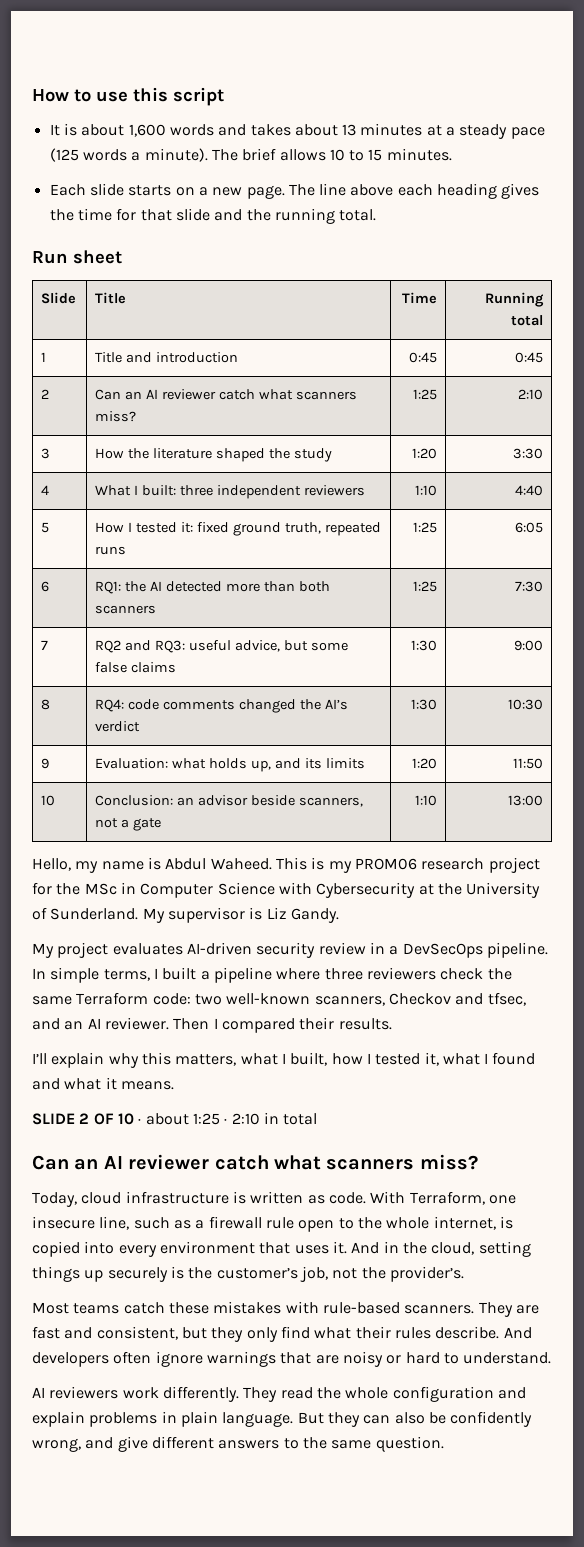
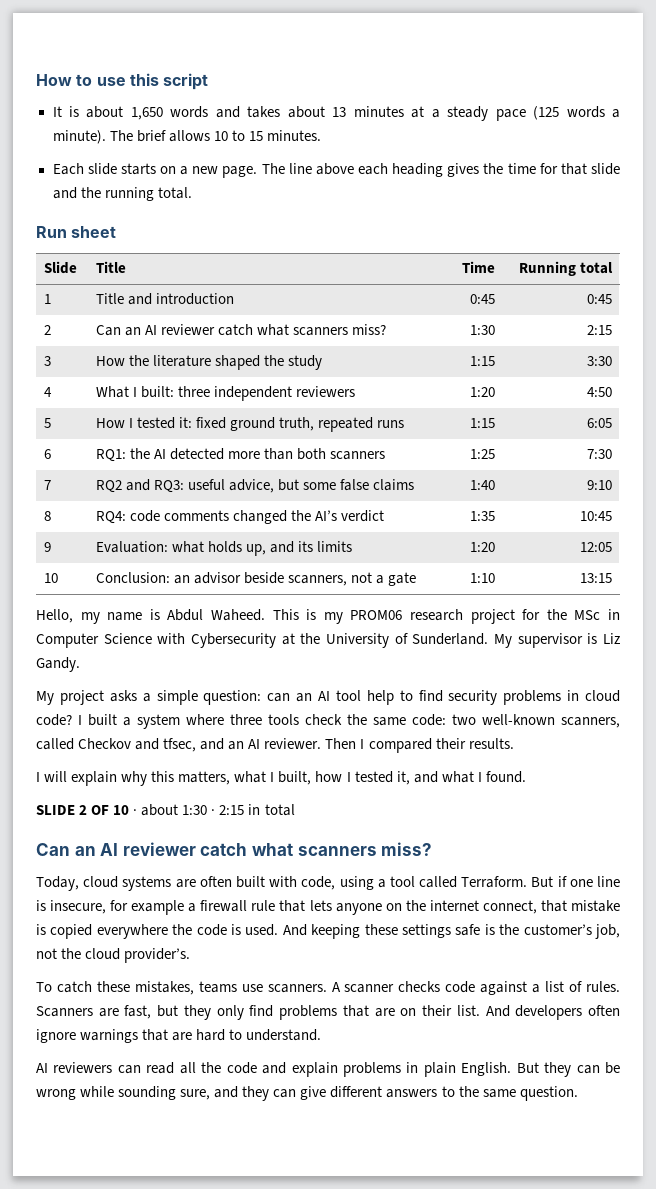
[128,124,166,137] 1,600 -> [130,107,163,120] 1,650
[412,389,437,400] [517,389,543,400] 1:25 | 2:10 -> [470,325,496,335] [587,325,613,335] 1:30 | 2:15
[411,448,437,459] 1:20 -> [470,356,496,366] 1:15
[414,485,437,496] [514,485,543,496] 1:10 | 4:40 -> [470,387,496,397] [587,387,613,397] 1:20 | 4:50
[412,522,437,533] 1:25 -> [470,418,496,428] 1:15
[410,640,437,651] [513,640,543,651] 1:30 | 9:00 -> [470,480,496,490] [587,480,613,490] 1:40 | 9:10
[410,699,437,710] [507,699,543,710] 1:30 | 10:30 -> [470,511,496,521] [580,511,613,521] 1:35 | 10:45
[512,758,543,769] 11:50 -> [580,542,613,552] 12:05
[507,795,543,806] 13:00 -> [580,573,613,583] 13:15
[112,942,548,958] [32,967,150,983] evaluates AI-driven security review in a DevSecOps pipeline. In simple terms, -> [109,690,620,705] [36,714,72,726] asks a simple question: can an AI tool help to find security problems in cloud code?
[213,967,272,983] pipeline -> [137,714,180,729] system
[366,967,436,980] reviewers -> [268,714,299,725] tools
[76,992,149,1005] Terraform -> (406, 721) none
(385, 1001) none -> [36,738,74,750] called
[32,1053,47,1064] I’ll -> [36,771,68,782] I will
[442,1052,536,1065] [32,1077,174,1090] what I found and what it means. -> [413,771,526,783] and what I found.
[192,1113,260,1125] 1:25 · 2:10 -> [182,805,245,815] 1:30 · 2:15
[125,1191,516,1205] [32,1216,513,1232] [32,1241,531,1257] [32,1266,168,1282] infrastructure is written as code. With Terraform, one insecure line, such as a firewall rule open to the whole internet, is copied into every environment that uses it. And in the cloud, setting things up securely -> [122,876,620,891] [36,900,620,915] [36,924,481,939] systems are often built with code, using a tool called Terraform. But if one line is insecure, for example a firewall rule that lets anyone on the internet connect, that mistake is copied everywhere the code is used. And keeping these settings safe
(386, 1273) none -> [85,948,121,960] cloud
[32,1301,539,1317] [32,1326,500,1342] Most teams catch these mistakes with rule-based scanners. They are fast and consistent, but they only find what their rules describe. -> [36,981,620,995] [36,1005,480,1020] To catch these mistakes, teams use scanners. A scanner checks code against a list of rules. Scanners are fast, but they only find problems that are on their list.
[342,1351,402,1367] noisy or -> (193, 1036) none
[122,1386,494,1402] work differently. They read the whole configuration -> [117,1062,257,1074] can read all the code
[222,1412,294,1427] language. -> [461,1062,512,1076] English.
[394,1411,533,1427] [32,1437,114,1452] also be confidently wrong, and -> [605,1062,620,1074] [36,1086,297,1101] be wrong while sounding sure, and they can

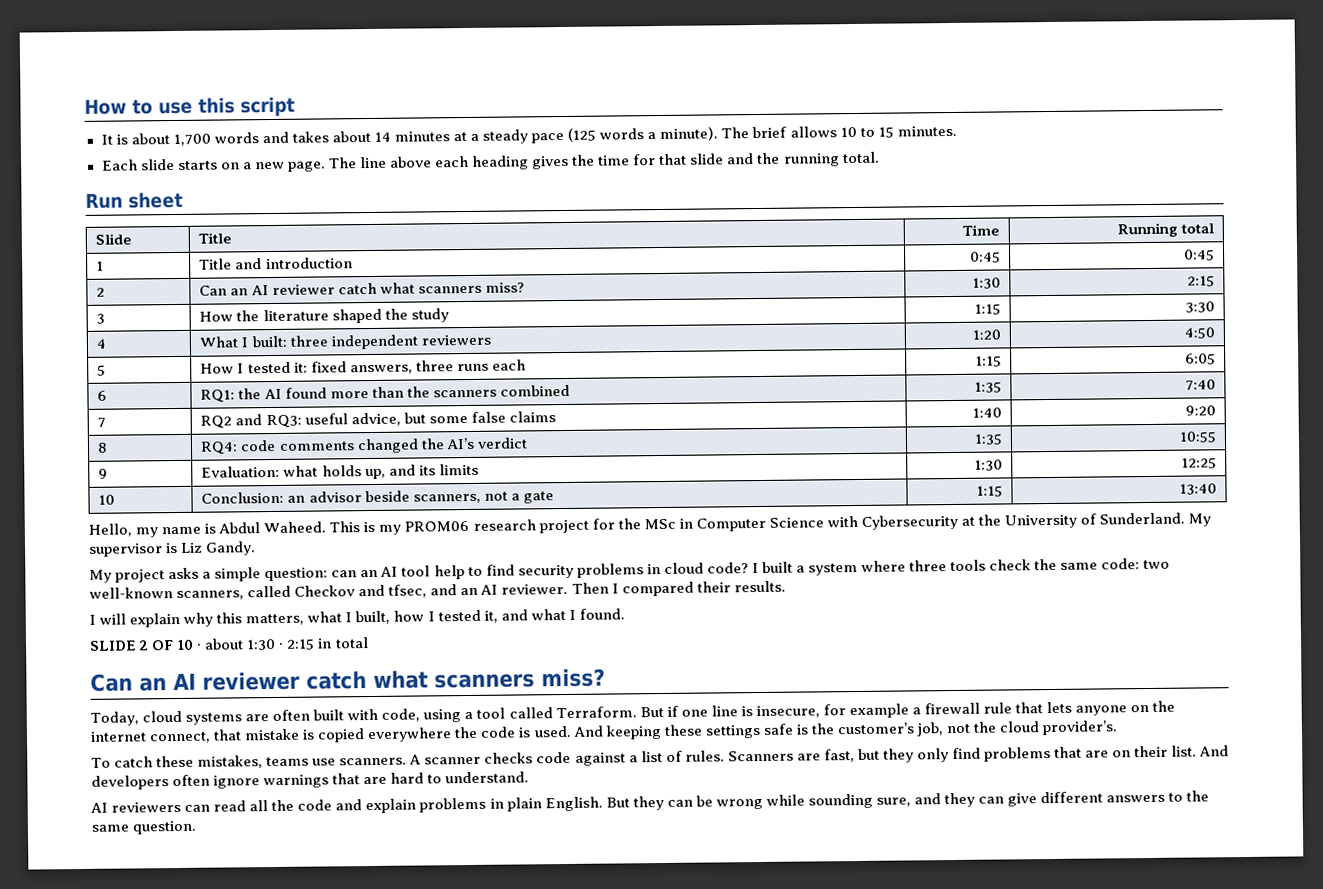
[130,107,163,120] 1,650 -> [172,133,211,147] 1,700
[332,107,347,117] 13 -> [373,131,391,142] 14
[230,417,374,432] ground truth, repeated -> [349,360,454,375] answers, three
(405, 424) none -> [491,359,526,371] each
[170,448,225,460] detected -> [284,387,327,399] found
[297,448,386,460] [470,449,496,459] [587,449,613,459] both scanners | 1:25 | 7:30 -> [406,384,570,398] [973,381,1002,393] [1184,379,1216,391] the scanners combined | 1:35 | 7:40
[587,480,613,490] 9:10 -> [1184,405,1216,416] 9:20
[580,511,613,521] 10:45 -> [1178,431,1217,443] 10:55
[470,542,496,552] [580,542,613,552] 1:20 | 12:05 -> [973,459,1003,471] [1180,457,1217,469] 1:30 | 12:25
[470,573,496,583] [580,573,613,583] 1:10 | 13:15 -> [975,485,1003,497] [1178,483,1217,495] 1:15 | 13:40

